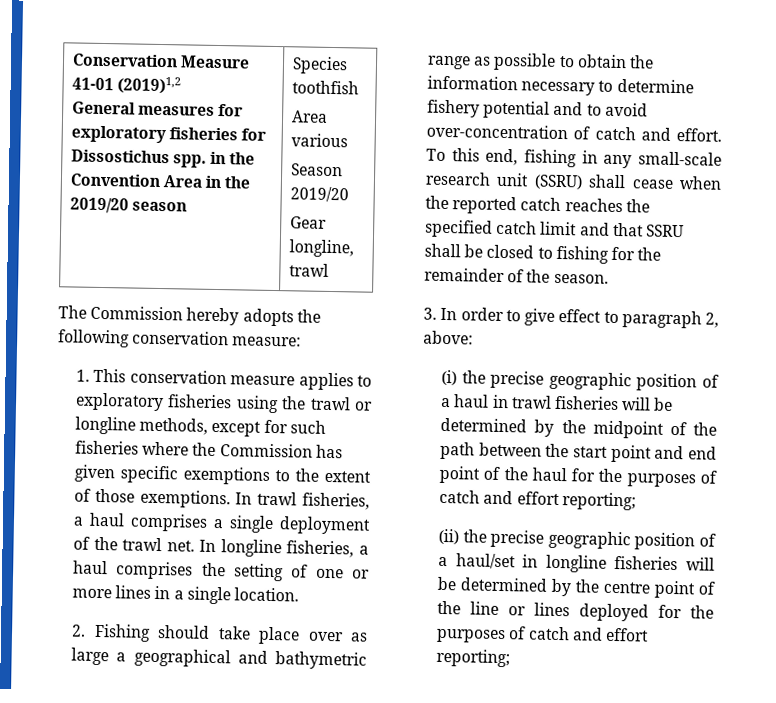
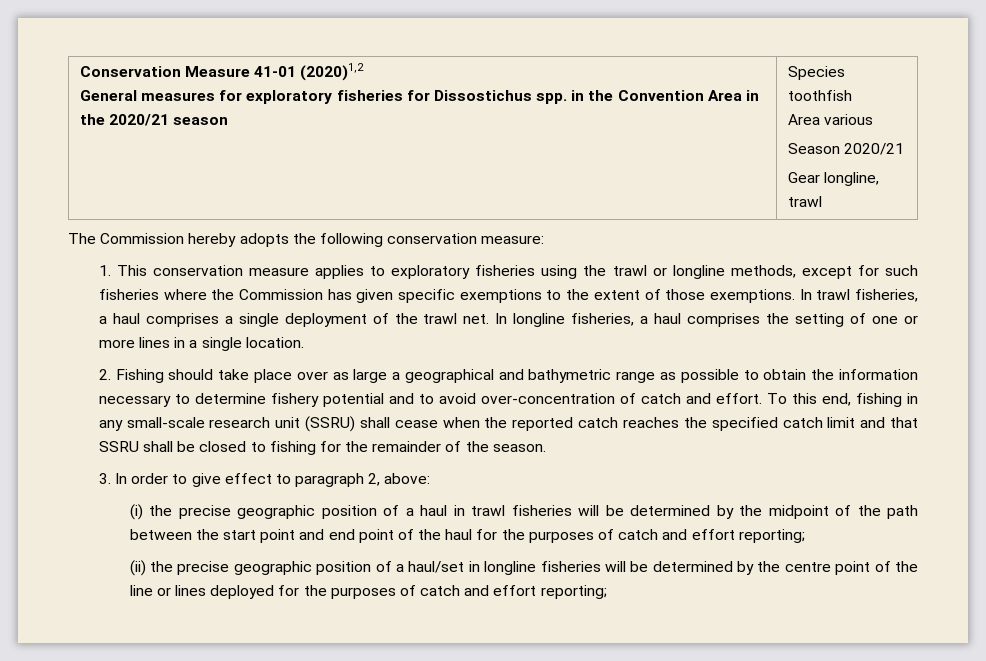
[116,76,181,95] (2019)1,2 -> [300,63,365,81] (2020)1,2
[69,197,129,214] 2019/20 -> [109,114,170,126] 2020/21
[289,186,349,203] 2019/20 -> [844,143,905,155] 2020/21

